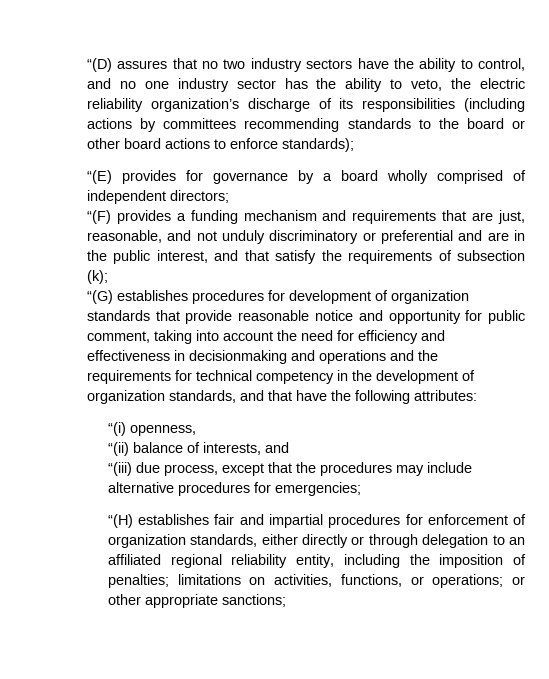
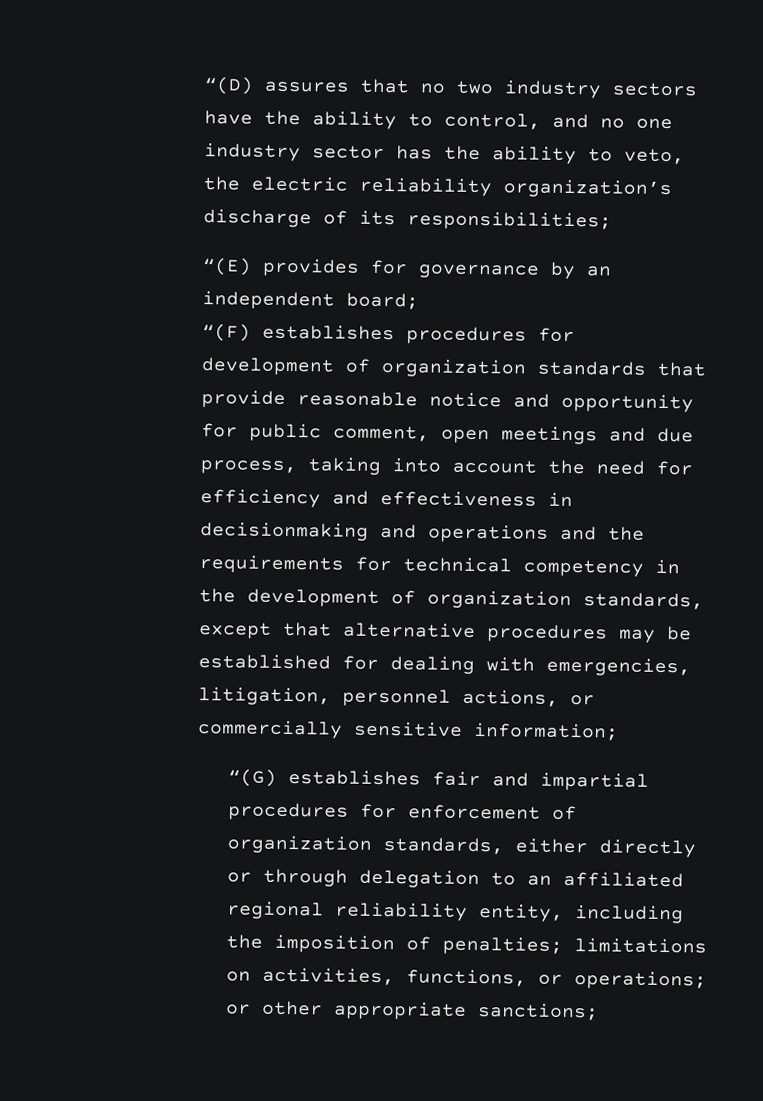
[362,98,525,112] [86,118,526,132] [86,138,354,152] responsibilities (including actions by committees recommending standards to the board or other board actions to enforce standards); -> [407,211,613,231] responsibilities;
[322,170,527,184] [86,190,229,204] [86,210,525,224] [86,230,525,244] [86,250,526,264] [86,270,108,284] [86,290,113,304] a board wholly comprised of independent directors; // “(F) provides a funding mechanism and requirements that are just, reasonable, and not unduly discriminatory or preferential and are in the public interest, and that satisfy the requirements of subsection (k); // “(G) -> [586,266,613,277] [202,291,420,310] [202,323,252,342] an independent board; // “(F)
(150, 337) none -> [441,426,695,445] [200,460,298,475] open meetings and due process,
[239,390,477,404] [107,422,196,436] [107,442,289,456] [107,462,218,476] and that have the following attributes: // “(i) openness, // “(ii) balance of interests, and // “(iii) due process, -> (705, 601) none
[295,462,316,473] the -> [343,622,477,639] alternative
[426,462,472,473] [107,482,361,496] [107,514,133,528] include alternative procedures for emergencies; // “(H) -> [667,626,693,641] [198,654,692,677] [198,687,596,707] [198,720,620,741] [227,768,277,787] be established for dealing with emergencies, litigation, personnel actions, or commercially sensitive information; // “(G)

